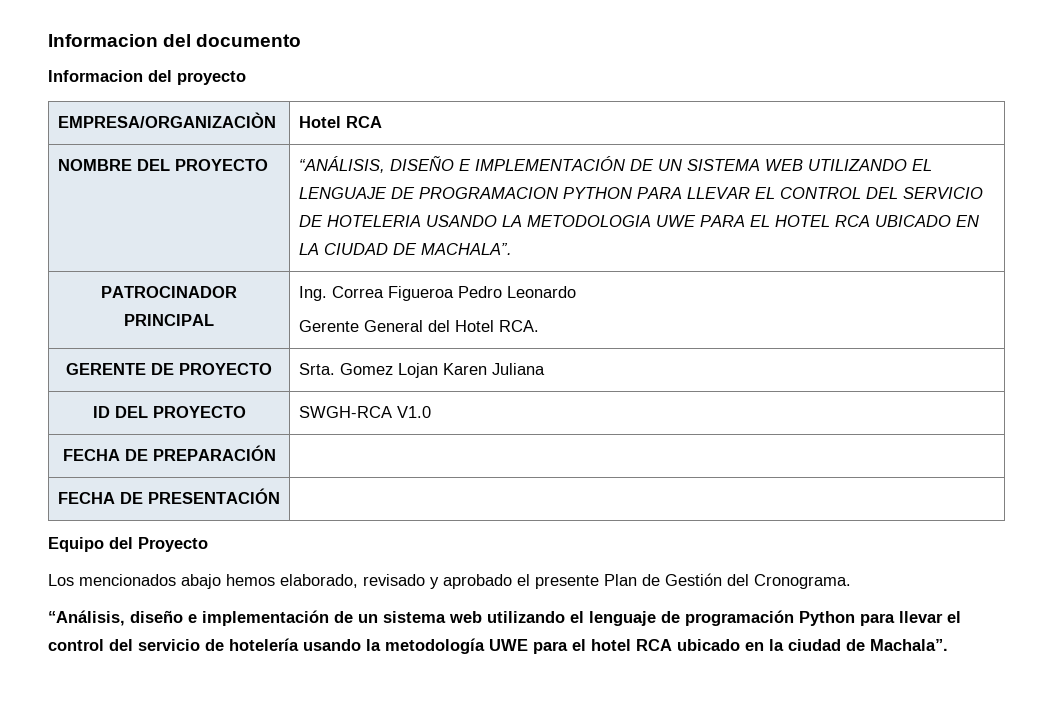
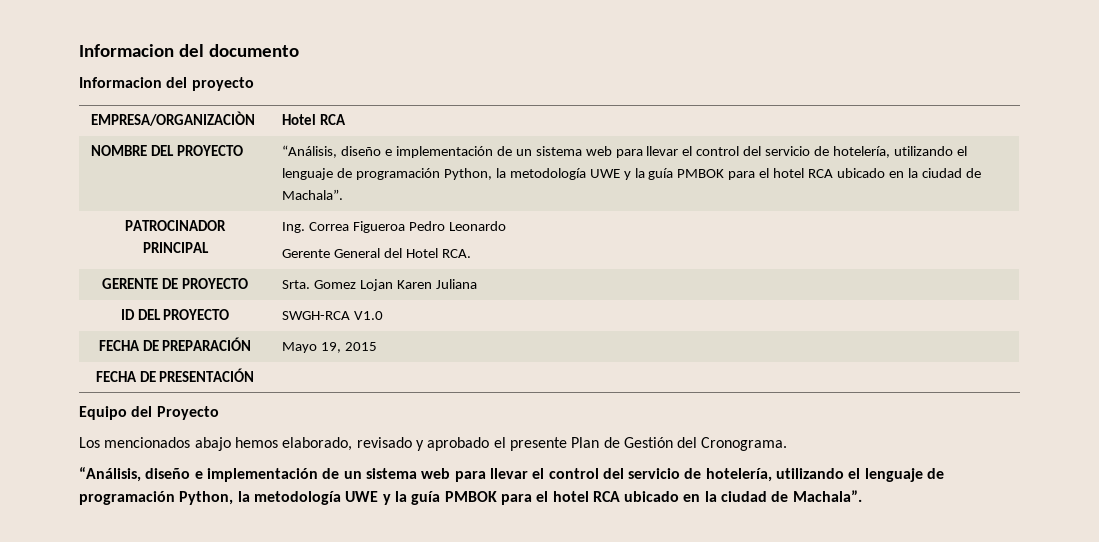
[298,156,932,173] [298,187,983,199] [298,215,979,227] [298,243,512,255] “ANÁLISIS, DISEÑO E IMPLEMENTACIÓN DE UN SISTEMA WEB UTILIZANDO EL LENGUAJE DE PROGRAMACION PYTHON PARA LLEVAR EL CONTROL DEL SERVICIO DE HOTELERIA USANDO LA METODOLOGIA UWE PARA EL HOTEL RCA UBICADO EN LA CIUDAD DE MACHALA”. -> [282,145,967,158] [282,168,981,180] [282,189,344,200] “Análisis, diseño e implementación de un sistema web para llevar el control del servicio de hotelería, utilizando el lenguaje de programación Python, la metodología UWE y la guía PMBOK para el hotel RCA ubicado en la ciudad de Machala”.
(276, 453) none -> [282,342,378,353] Mayo 19, 2015
[487,610,961,626] [48,638,528,654] utilizando el lenguaje de programación Python para llevar el control del servicio de hotelería usando la metodología UWE -> [454,468,945,482] [79,491,497,505] para llevar el control del servicio de hotelería, utilizando el lenguaje de programación Python, la metodología UWE y la guía PMBOK

